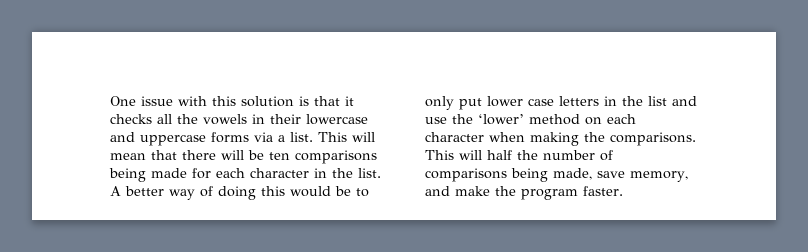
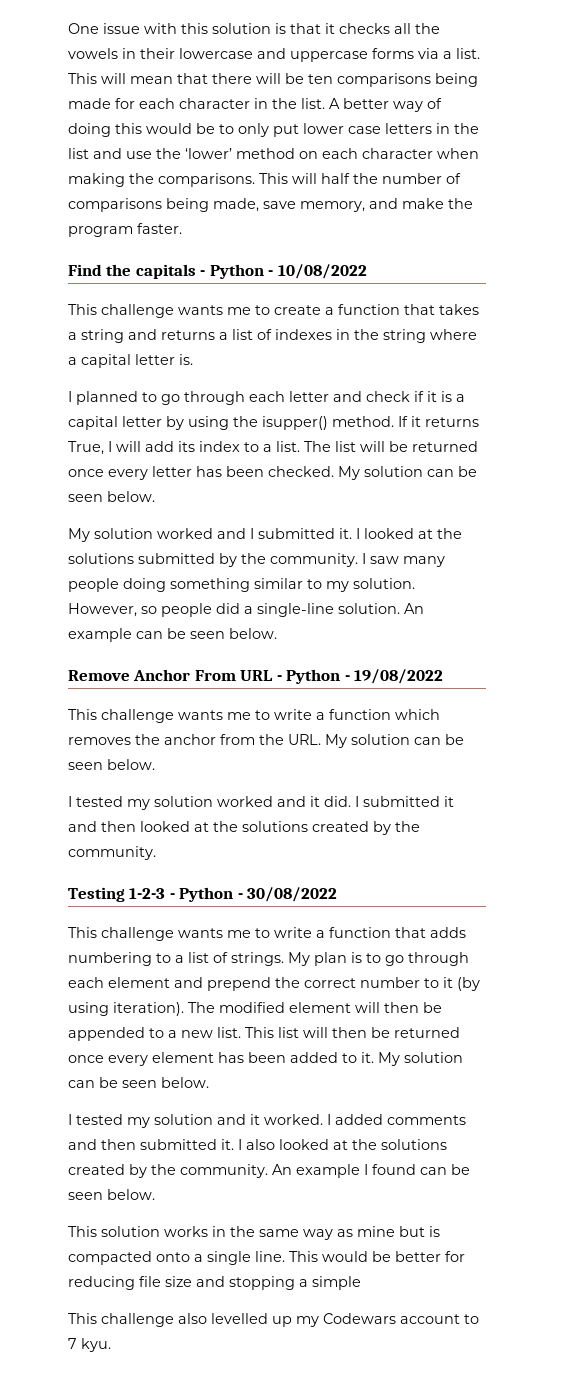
(623, 191) none -> [68,264,367,279] [68,304,479,318] [68,329,477,343] [68,354,193,368] [68,391,465,405] [68,416,479,430] [68,441,478,455] [68,466,477,480] [68,491,155,502] [68,528,462,542] [68,553,445,567] [68,578,415,592] [68,603,424,617] [68,628,277,642] [68,669,444,684] [68,709,440,723] [68,734,464,748] [68,759,155,770] [68,796,454,810] [68,821,420,835] [68,846,156,860] [68,887,338,902] [68,927,466,941] [68,952,469,966] [68,977,480,991] [68,1002,442,1016] [68,1027,460,1041] [68,1052,463,1066] [68,1077,209,1088] [68,1114,466,1128] [68,1139,447,1150] [68,1164,470,1178] [68,1189,155,1200] [68,1226,440,1240] [68,1251,465,1265] [68,1276,361,1290] [68,1313,479,1327] [68,1338,111,1352] // Find the capitals - Python - 10/08/2022 // This challenge wants me to create a function that takes a string and returns a list of indexes in the string where a capital letter is. // I planned to go through each letter and check if it is a capital letter by using the isupper() method. If it returns True, I will add its index to a list. The list will be returned once every letter has been checked. My solution can be seen below. // My solution worked and I submitted it. I looked at the solutions submitted by the community. I saw many people doing something similar to my solution. However, so people did a single-line solution. An example can be seen below. // Remove Anchor From URL - Python - 19/08/2022 // This challenge wants me to write a function which removes the anchor from the URL. My solution can be seen below. // I tested my solution worked and it did. I submitted it and then looked at the solutions created by the community. // Testing 1-2-3 - Python - 30/08/2022 // This challenge wants me to write a function that adds numbering to a list of strings. My plan is to go through each element and prepend the correct number to it (by using iteration). The modified element will then be appended to a new list. This list will then be returned once every element has been added to it. My solution can be seen below. // I tested my solution and it worked. I added comments and then submitted it. I also looked at the solutions created by the community. An example I found can be seen below. // This solution works in the same way as mine but is compacted onto a single line. This would be better for reducing file size and stopping a simple // This challenge also levelled up my Codewars account to 7 kyu.

